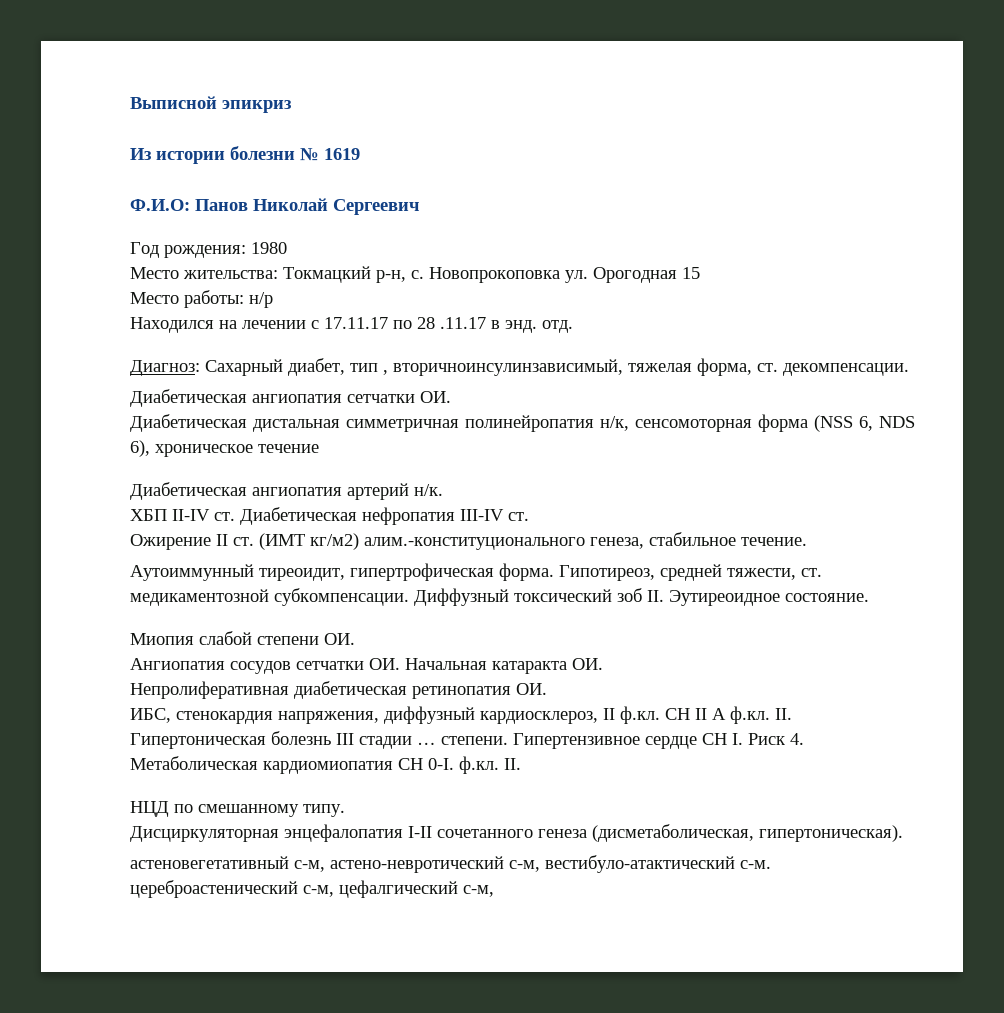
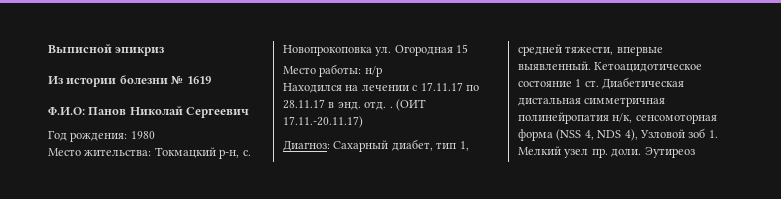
[593,267,677,283] Орогодная -> [394,45,453,56] Огородная
[417,317,486,329] 28 .11.17 -> [283,99,325,109] 28.11.17
(573, 326) none -> [389,99,426,111] [283,116,363,128] . (ОИТ 17.11.-20.11.17)
[383,358,909,376] [130,389,451,407] , вторичноинсулинзависимый, тяжелая форма, ст. декомпенсации. // Диабетическая ангиопатия сетчатки ОИ. // -> [459,141,469,151] [518,44,663,56] [518,61,703,72] [518,79,599,87] 1, средней тяжести, впервые выявленный. Кетоацидотическое состояние 1 ст.
[859,416,915,431] [130,440,319,457] [130,482,443,500] [130,507,529,525] [130,532,807,550] [130,563,822,581] [130,588,869,606] [130,631,355,645] [130,658,603,674] [130,681,547,699] [130,706,792,724] [130,731,804,749] [130,756,521,774] [130,801,345,817] [130,824,903,842] [130,855,771,873] [130,880,494,898] 6, NDS 6), хроническое течение // Диабетическая ангиопатия артерий н/к. // ХБП II-IV ст. Диабетическая нефропатия III-IV ст. // Ожирение II ст. (ИМТ кг/м2) алим.-конституционального генеза, стабильное течение. // Аутоиммунный тиреоидит, гипертрофическая форма. Гипотиреоз, средней тяжести, ст. медикаментозной субкомпенсации. Диффузный токсический зоб II. Эутиреоидное состояние. // Миопия слабой степени ОИ. // Ангиопатия сосудов сетчатки ОИ. Начальная катаракта ОИ. // Непролиферативная диабетическая ретинопатия ОИ. // ИБС, стенокардия напряжения, диффузный кардиосклероз, II ф.кл. СН II А ф.кл. II. Гипертоническая болезнь III стадии … степени. Гипертензивное сердце СН I. Риск 4. Метаболическая кардиомиопатия СН 0-I. ф.кл. II. // НЦД по смешанному типу. // Дисциркуляторная энцефалопатия I-II сочетанного генеза (дисметаболическая, гипертоническая). // астеновегетативный с-м, астено-невротический с-м, вестибуло-атактический с-м. цереброастенический с-м, цефалгический с-м, -> [584,128,718,141] [518,146,695,158] 4, NDS 4), Узловой зоб 1. Мелкий узел пр. доли. Эутиреоз

